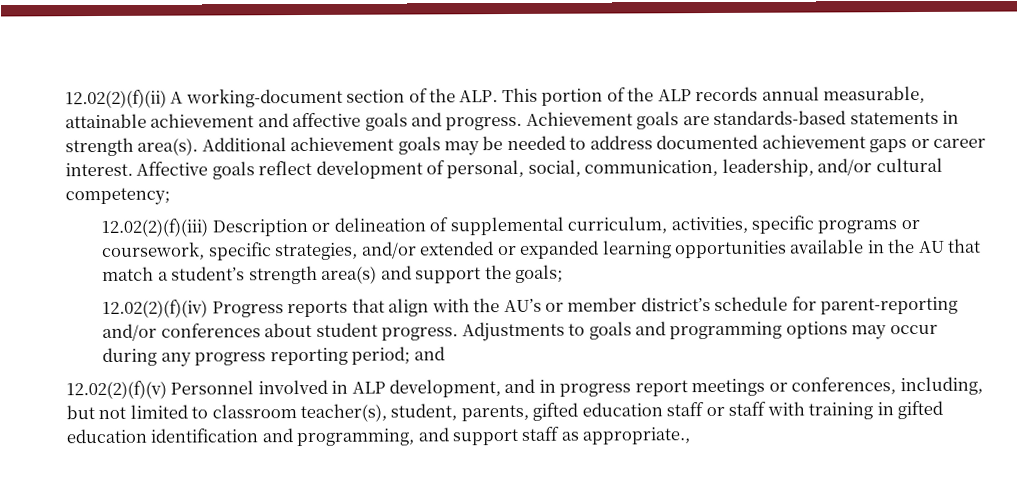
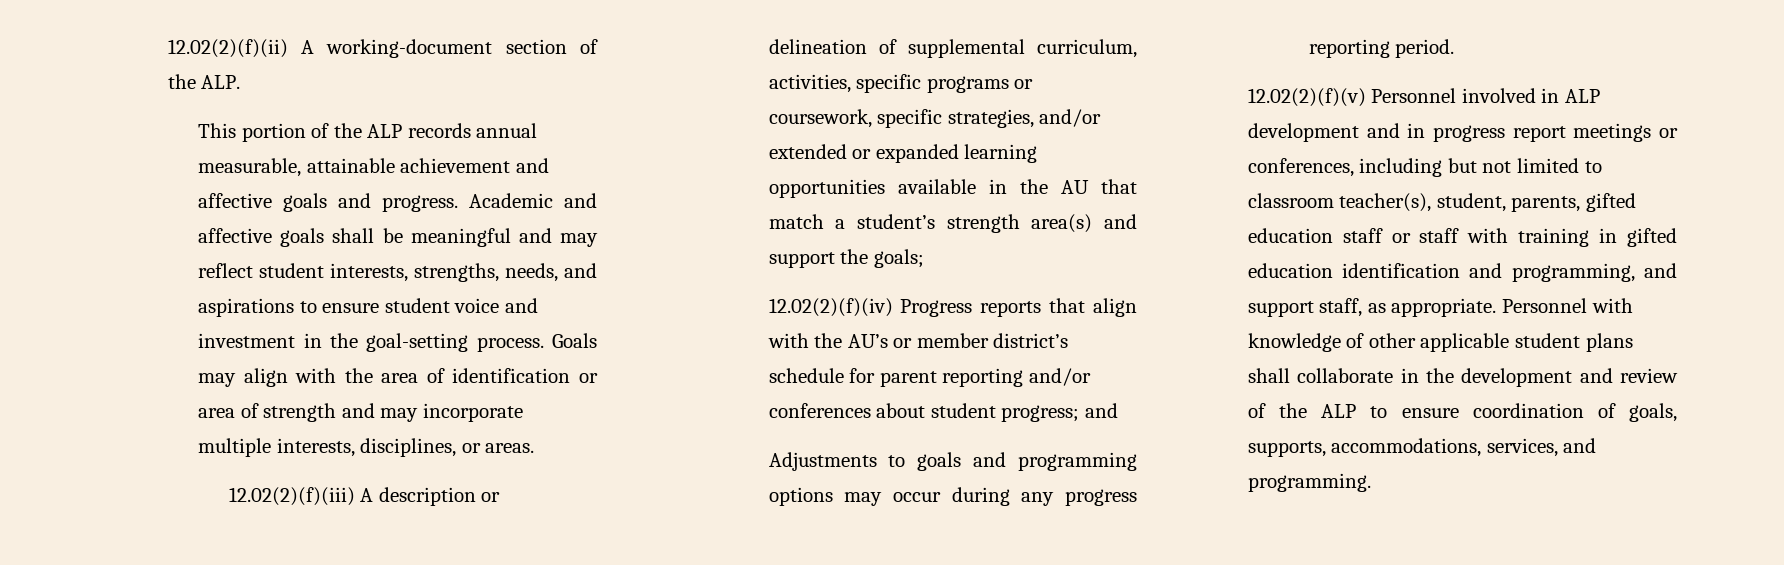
(499, 96) none -> (241, 82) //
[525,110,960,130] [64,134,987,157] [64,157,943,180] [64,187,170,206] Achievement goals are standards-based statements in strength area(s). Additional achievement goals may be needed to address documented achievement gaps or career interest. Affective goals reflect development of personal, social, communication, leadership, and/or cultural competency; -> [469,193,598,208] [198,228,598,247] [198,263,598,282] [198,298,538,317] [198,333,597,352] [198,368,598,387] [198,403,523,422] [198,438,535,457] Academic and affective goals shall be meaningful and may reflect student interests, strengths, needs, and aspirations to ensure student voice and investment in the goal-setting process. Goals may align with the area of identification or area of strength and may incorporate multiple interests, disciplines, or areas.
[211,218,308,237] Description -> [360,487,476,506] A description
[820,296,959,315] parent-reporting -> [879,368,1024,387] parent reporting
[381,327,459,341] progress. -> [1001,403,1118,422] progress; and //
[351,346,445,365] period; and -> [1395,39,1455,58] period.
[388,379,501,398] development, -> [1247,123,1359,142] development
[899,376,983,396] including, -> [1359,158,1443,177] including
[521,426,691,445] staff as appropriate., -> [1319,298,1633,317] [1247,333,1633,352] [1247,368,1678,387] [1247,403,1677,422] [1247,438,1597,457] [1247,473,1371,492] staff, as appropriate. Personnel with knowledge of other applicable student plans shall collaborate in the development and review of the ALP to ensure coordination of goals, supports, accommodations, services, and programming.

